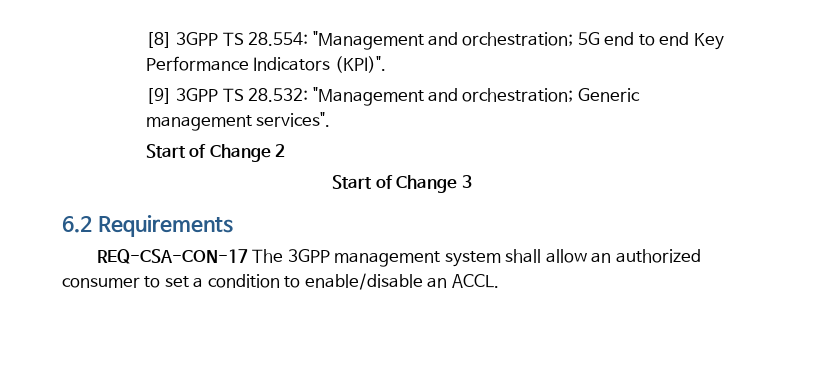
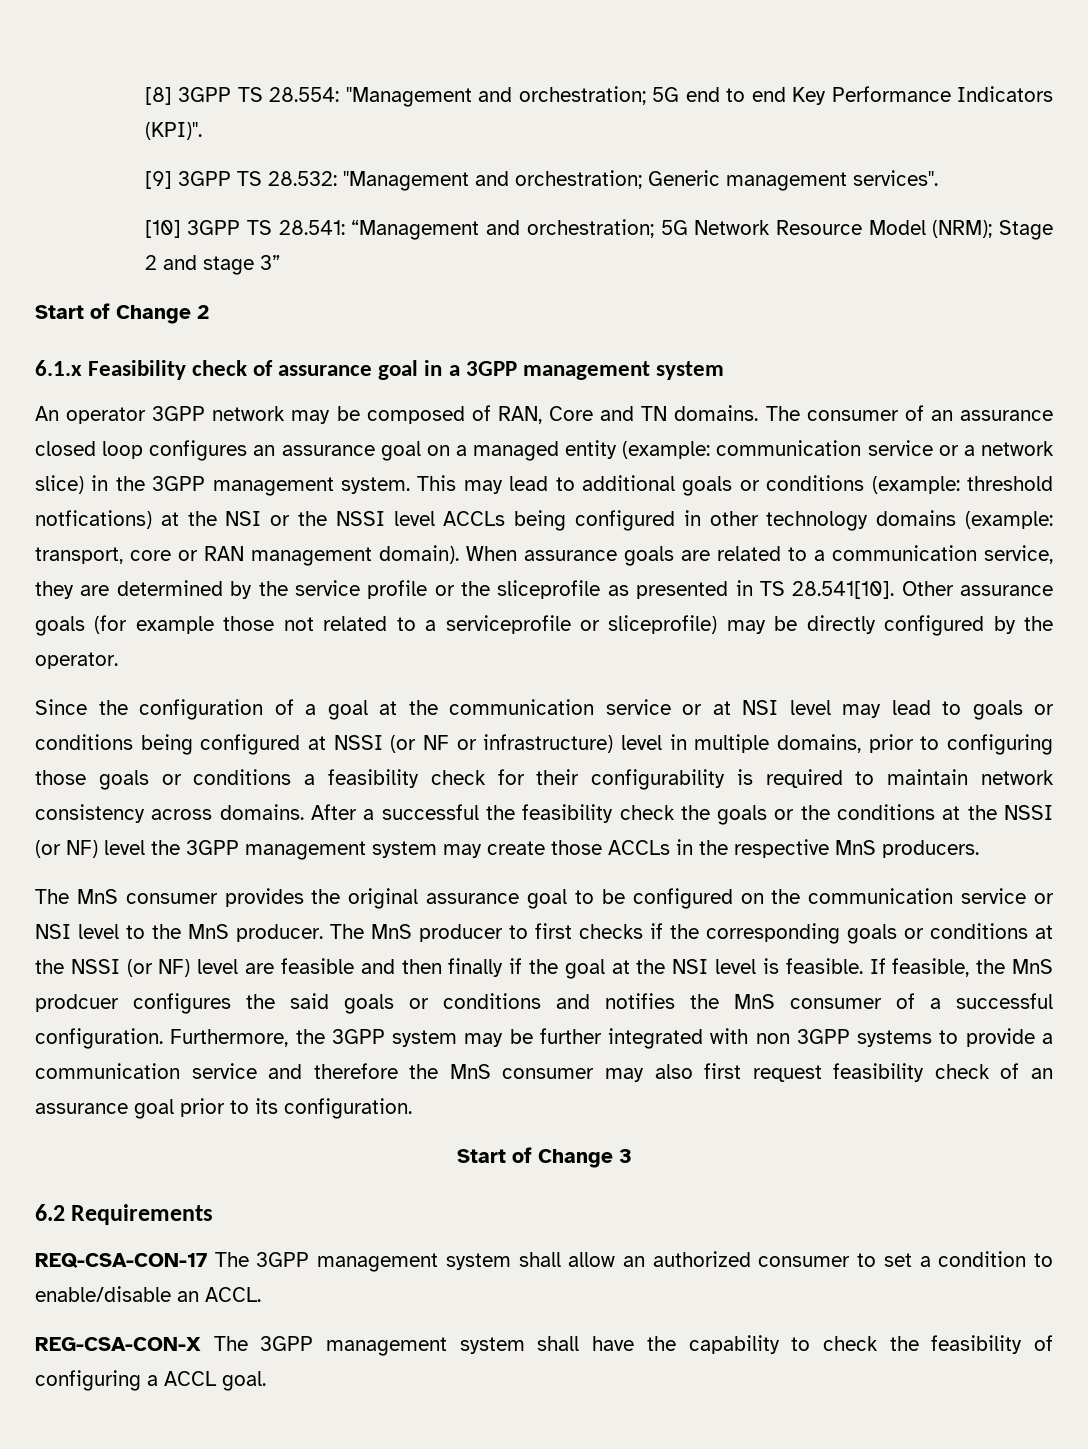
[145,144,286,162] Start of Change 2 -> [144,219,1053,240] [144,255,280,275] [35,303,209,324] [35,360,724,380] [35,405,1053,424] [35,440,1054,461] [35,475,1053,496] [35,510,1053,531] [35,545,1053,566] [35,580,1053,599] [35,615,1053,636] [35,652,118,669] [35,699,1054,720] [35,734,1053,755] [35,769,1055,790] [35,804,1053,825] [35,839,979,860] [35,888,1054,909] [35,923,1053,944] [35,958,1054,979] [35,993,1053,1014] [35,1028,1053,1049] [35,1063,1053,1082] [35,1098,412,1119] [10] 3GPP TS 28.541: “Management and orchestration; 5G Network Resource Model (NRM); Stage 2 and stage 3” // Start of Change 2 // 6.1.x Feasibility check of assurance goal in a 3GPP management system // An operator 3GPP network may be composed of RAN, Core and TN domains. The consumer of an assurance closed loop configures an assurance goal on a managed entity (example: communication service or a network slice) in the 3GPP management system. This may lead to additional goals or conditions (example: threshold notfications) at the NSI or the NSSI level ACCLs being configured in other technology domains (example: transport, core or RAN management domain). When assurance goals are related to a communication service, they are determined by the service profile or the sliceprofile as presented in TS 28.541[10]. Other assurance goals (for example those not related to a serviceprofile or sliceprofile) may be directly configured by the operator. // Since the configuration of a goal at the communication service or at NSI level may lead to goals or conditions being configured at NSSI (or NF or infrastructure) level in multiple domains, prior to configuring those goals or conditions a feasibility check for their configurability is required to maintain network consistency across domains. After a successful the feasibility check the goals or the conditions at the NSSI (or NF) level the 3GPP management system may create those ACCLs in the respective MnS producers. // The MnS consumer provides the original assurance goal to be configured on the communication service or NSI level to the MnS producer. The MnS producer to first checks if the corresponding goals or conditions at the NSSI (or NF) level are feasible and then finally if the goal at the NSI level is feasible. If feasible, the MnS prodcuer configures the said goals or conditions and notifies the MnS consumer of a successful configuration. Furthermore, the 3GPP system may be further integrated with non 3GPP systems to provide a communication service and therefore the MnS consumer may also first request feasibility check of an assurance goal prior to its configuration.
(499, 281) none -> [35,1335,1054,1356] [35,1370,266,1391] // REG-CSA-CON-X The 3GPP management system shall have the capability to check the feasibility of configuring a ACCL goal.

